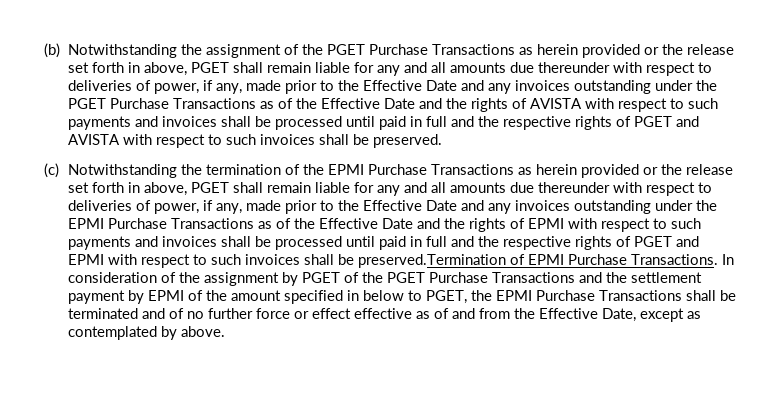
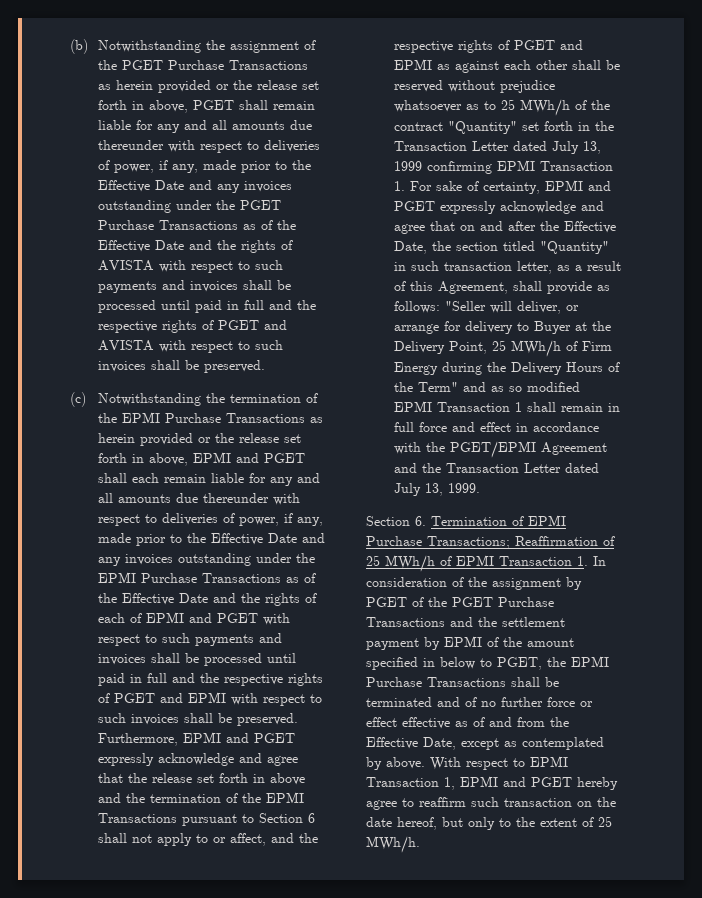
[191,182,264,193] PGET shall -> [192,452,305,463] [97,473,159,483] EPMI and PGET shall each
[528,218,565,229] EPMI -> [97,612,258,623] each of EPMI and PGET
[358,254,719,268] preserved.Termination of EPMI Purchase Transactions. -> [236,713,298,726] [97,732,295,746] [97,753,298,766] [97,773,305,785] [97,792,304,803] [97,813,315,826] [97,833,318,846] [393,40,583,53] [393,59,620,73] [393,80,555,93] [393,99,610,116] [393,121,614,134] [393,141,601,154] [393,160,613,174] [393,180,611,194] [393,201,604,214] [393,221,616,234] [393,241,609,254] [393,261,621,274] [393,281,610,294] [393,301,579,314] [393,321,611,334] [393,340,612,357] [393,362,620,375] [393,382,580,392] [393,401,620,412] [393,422,599,432] [393,441,607,458] [393,463,599,473] [393,483,480,496] [366,515,566,526] [366,536,615,549] [366,555,588,572] preserved. Furthermore, EPMI and PGET expressly acknowledge and agree that the release set forth in above and the termination of the EPMI Transactions pursuant to Section 6 shall not apply to or affect, and the respective rights of PGET and EPMI as against each other shall be reserved without prejudice whatsoever as to 25 MWh/h of the contract "Quantity" set forth in the Transaction Letter dated July 13, 1999 confirming EPMI Transaction 1. For sake of certainty, EPMI and PGET expressly acknowledge and agree that on and after the Effective Date, the section titled "Quantity" in such transaction letter, as a result of this Agreement, shall provide as follows: "Seller will deliver, or arrange for delivery to Buyer at the Delivery Point, 25 MWh/h of Firm Energy during the Delivery Hours of the Term" and as so modified EPMI Transaction 1 shall remain in full force and effect in accordance with the PGET/EPMI Agreement and the Transaction Letter dated July 13, 1999. // Section 6. Termination of EPMI Purchase Transactions; Reaffirmation of 25 MWh/h of EPMI Transaction 1.
(226, 331) none -> [430,756,568,770] [366,776,618,790] [366,797,616,810] [366,816,612,830] [366,836,420,853] With respect to EPMI Transaction 1, EPMI and PGET hereby agree to reaffirm such transaction on the date hereof, but only to the extent of 25 MWh/h.

